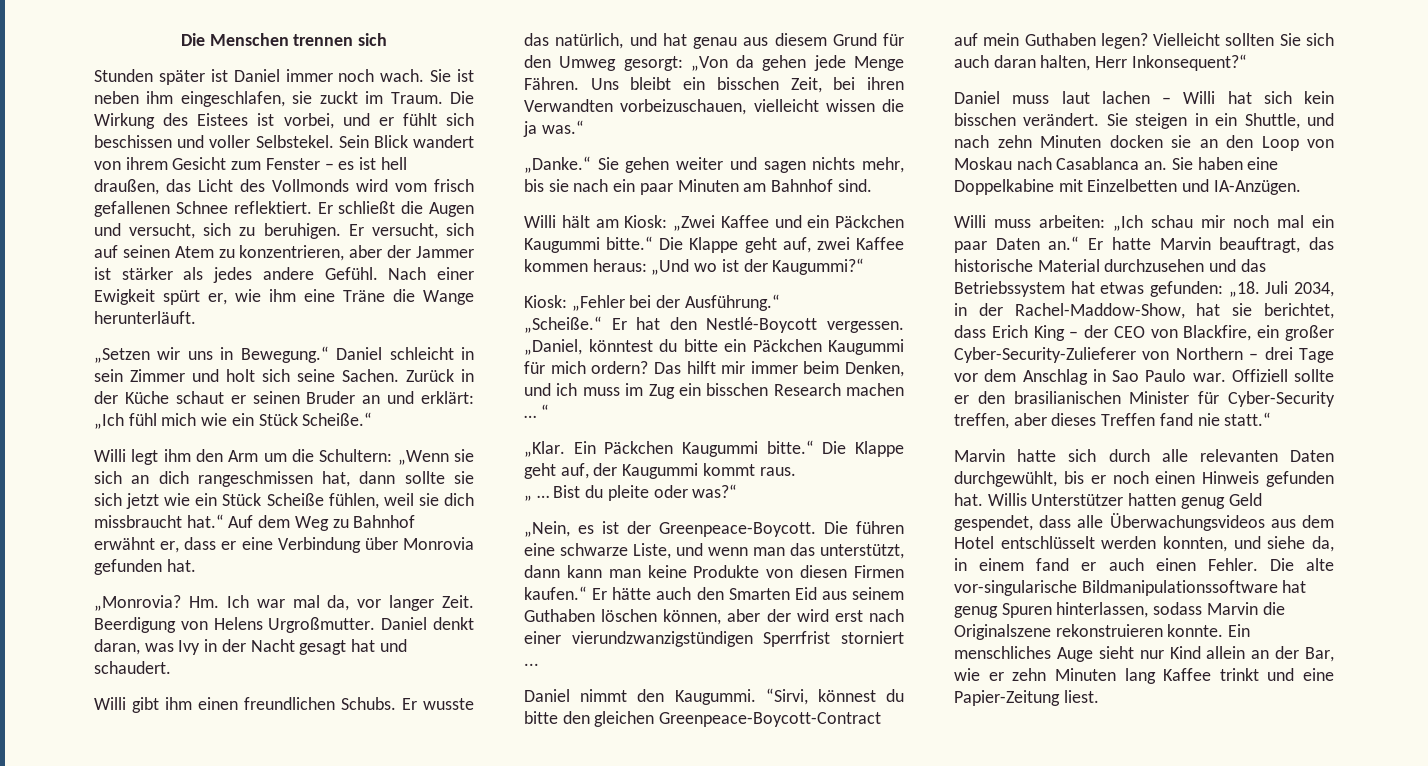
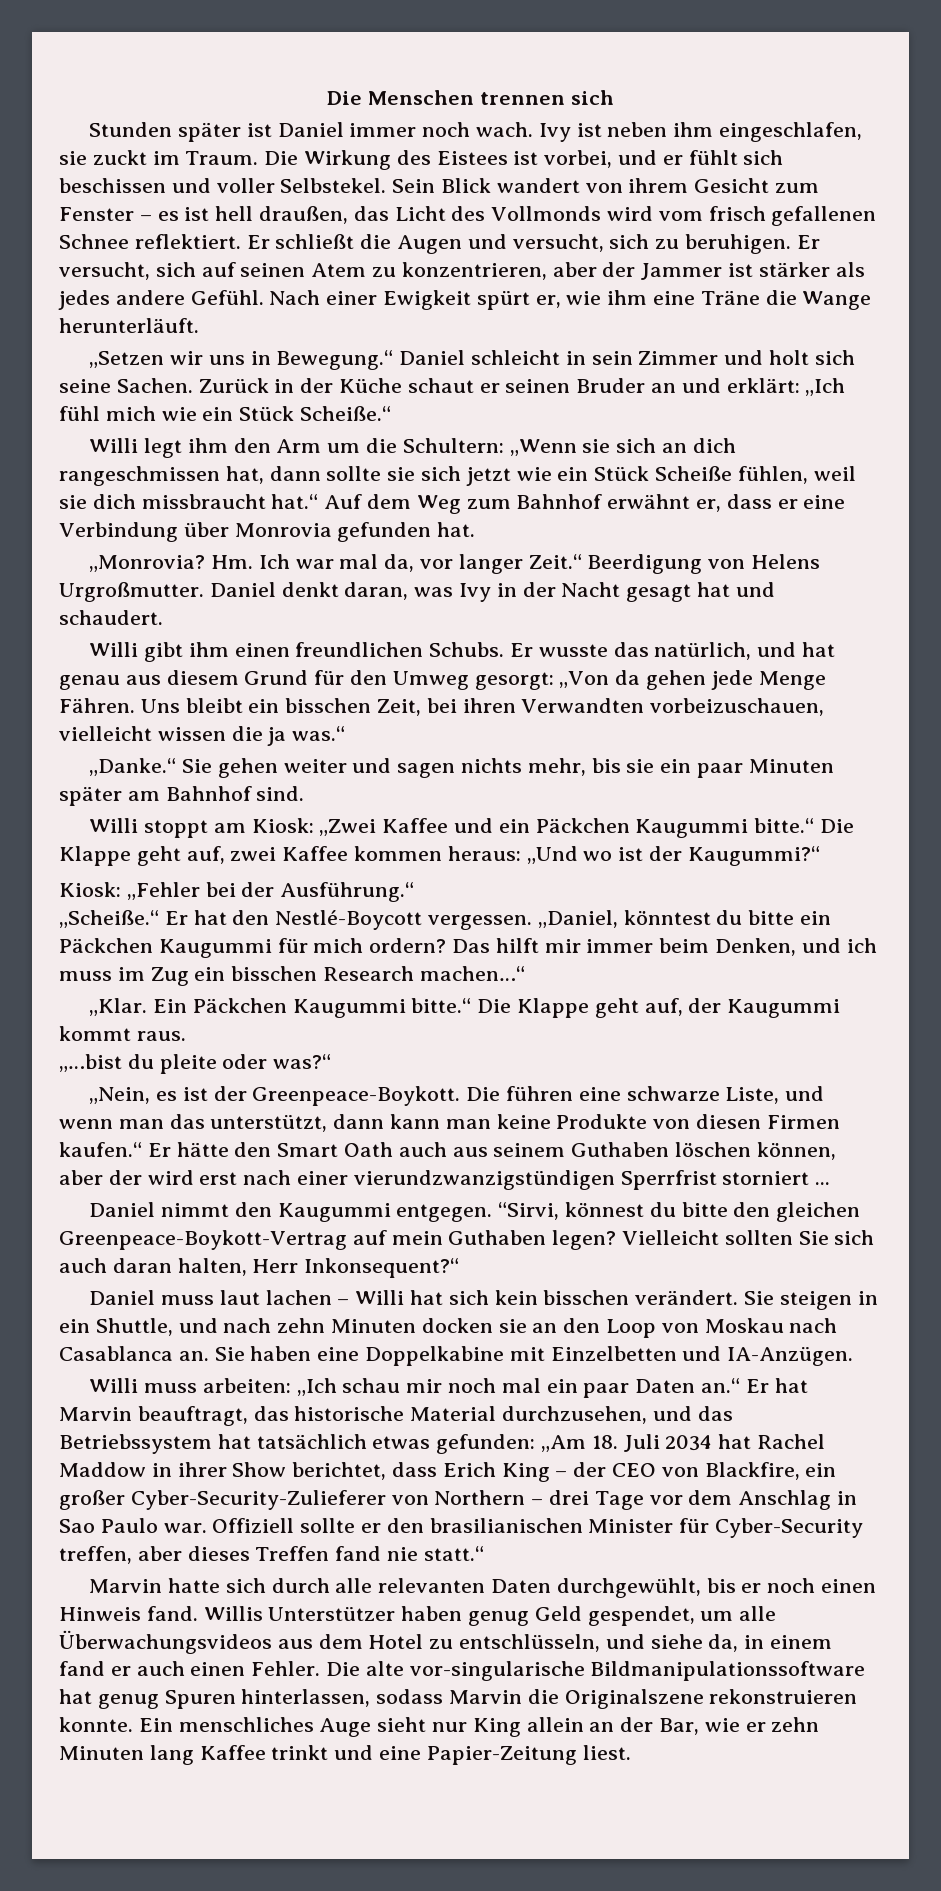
[430,69,452,82] Sie -> [538,123,571,142] Ivy
[332,519,349,528] zu -> [466,499,511,509] zum
[442,595,474,608] Zeit. -> [528,554,582,569] Zeit.“
[573,179,609,192] nach -> (655, 766) none
(739, 185) none -> [59,786,122,806] später
[561,215,590,228] hält -> [144,820,209,838] stoppt
[846,383,904,396] [524,404,549,418] machen … “ -> [419,966,525,981] machen…“
[524,485,581,501] „ … Bist -> [59,1054,122,1072] „…bist
[659,522,816,537] Greenpeace-Boycott. -> [252,1086,461,1106] Greenpeace-Boykott.
[656,587,817,600] auch den Smarten Eid -> [234,1142,447,1157] den Smart Oath auch
[674,689,756,705] Kaugummi. -> [277,1203,493,1222] Kaugummi entgegen.
[659,712,882,727] Greenpeace-Boycott-Contract -> [59,1230,347,1250] Greenpeace-Boykott-Vertrag
[1111,237,1151,250] hatte -> [774,1378,808,1393] hat
[1104,259,1205,272] durchzusehen -> [502,1406,648,1424] durchzusehen,
(1095, 287) none -> [256,1434,367,1449] tatsächlich
[1228,281,1334,297] [954,303,1253,319] „18. Juli 2034, in der Rachel-Maddow-Show, hat sie -> [541,1434,826,1452] [59,1462,287,1477] „Am 18. Juli 2034 hat Rachel Maddow in ihrer Show
[1266,471,1334,487] [954,493,983,506] gefunden hat. -> [146,1606,198,1621] fand.
[1128,493,1177,506] hatten -> [401,1606,463,1621] haben
[1039,515,1072,528] dass -> [700,1611,734,1621] um
[1000,536,1227,552] entschlüsselt werden konnten, -> [429,1634,601,1652] zu entschlüsseln,
[1169,646,1201,659] Kind -> [472,1718,521,1737] King

